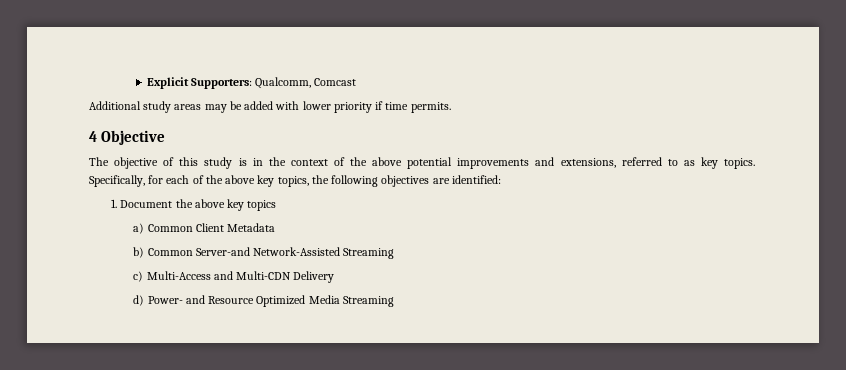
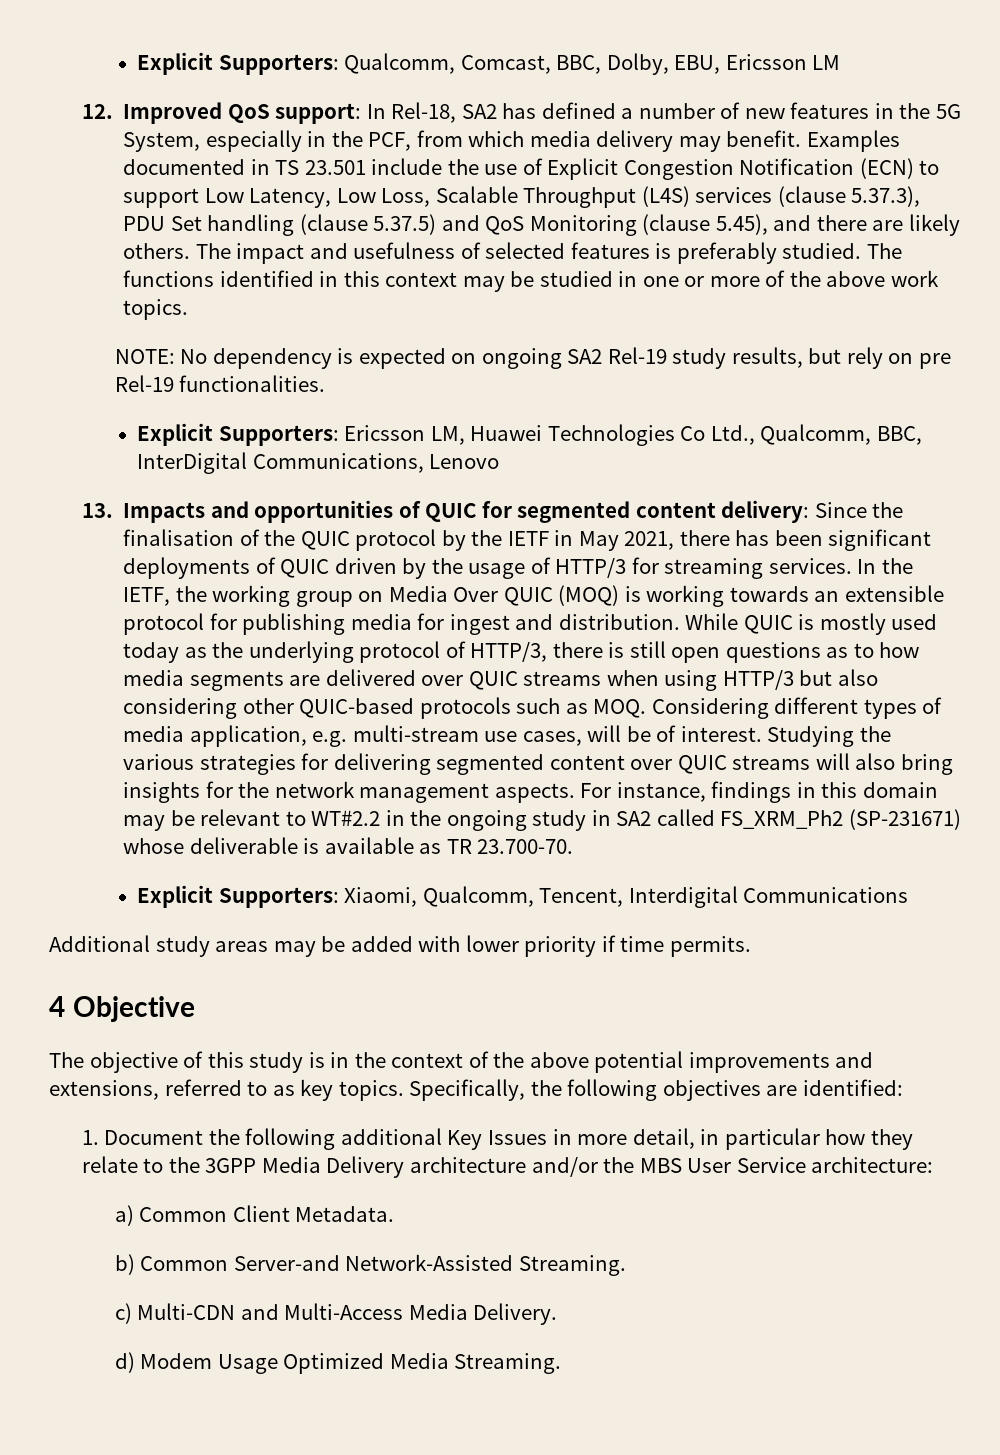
[314,78,357,86] Comcast -> [460,53,841,75] [81,102,962,124] [122,130,900,152] [122,158,940,180] [122,186,921,208] [122,214,960,236] [122,242,902,264] [122,270,940,292] [122,299,188,320] [114,347,951,369] [114,375,326,392] [137,423,922,446] [137,452,500,474] [81,500,904,523] [122,529,932,551] [122,557,913,579] [122,585,944,607] [122,613,938,635] [122,641,920,663] [122,669,878,691] [122,697,943,719] [122,725,891,747] [122,753,953,775] [122,781,938,803] [122,809,961,831] [122,837,574,854] [137,885,909,908] Comcast, BBC, Dolby, EBU, Ericsson LM // 12. Improved QoS support: In Rel-18, SA2 has defined a number of new features in the 5G System, especially in the PCF, from which media delivery may benefit. Examples documented in TS 23.501 include the use of Explicit Congestion Notification (ECN) to support Low Latency, Low Loss, Scalable Throughput (L4S) services (clause 5.37.3), PDU Set handling (clause 5.37.5) and QoS Monitoring (clause 5.45), and there are likely others. The impact and usefulness of selected features is preferably studied. The functions identified in this context may be studied in one or more of the above work topics. // NOTE: No dependency is expected on ongoing SA2 Rel-19 study results, but rely on pre Rel-19 functionalities. // Explicit Supporters: Ericsson LM, Huawei Technologies Co Ltd., Qualcomm, BBC, InterDigital Communications, Lenovo // 13. Impacts and opportunities of QUIC for segmented content delivery: Since the finalisation of the QUIC protocol by the IETF in May 2021, there has been significant deployments of QUIC driven by the usage of HTTP/3 for streaming services. In the IETF, the working group on Media Over QUIC (MOQ) is working towards an extensible protocol for publishing media for ingest and distribution. While QUIC is mostly used today as the underlying protocol of HTTP/3, there is still open questions as to how media segments are delivered over QUIC streams when using HTTP/3 but also considering other QUIC-based protocols such as MOQ. Considering different types of media application, e.g. multi-stream use cases, will be of interest. Studying the various strategies for delivering segmented content over QUIC streams will also bring insights for the network management aspects. For instance, findings in this domain may be relevant to WT#2.2 in the ongoing study in SA2 called FS_XRM_Ph2 (SP-231671) whose deliverable is available as TR 23.700-70. // Explicit Supporters: Xiaomi, Qualcomm, Tencent, Interdigital Communications
[148,175,309,187] for each of the above key topics, -> (526, 1090) none
[194,199,277,211] above key topics -> [245,1128,913,1150] [81,1156,934,1178] following additional Key Issues in more detail, in particular how they relate to the 3GPP Media Delivery architecture and/or the MBS User Service architecture:
[227,223,276,232] Metadata -> [295,1206,395,1222] Metadata.
[343,248,395,259] Streaming -> [518,1255,626,1276] Streaming.
[146,271,335,283] [133,295,255,306] Multi-Access and Multi-CDN Delivery // d) Power- and Resource -> [137,1303,558,1325] [114,1352,278,1374] Multi-CDN and Multi-Access Media Delivery. // d) Modem Usage
[342,296,394,307] Streaming -> [454,1353,562,1374] Streaming.

